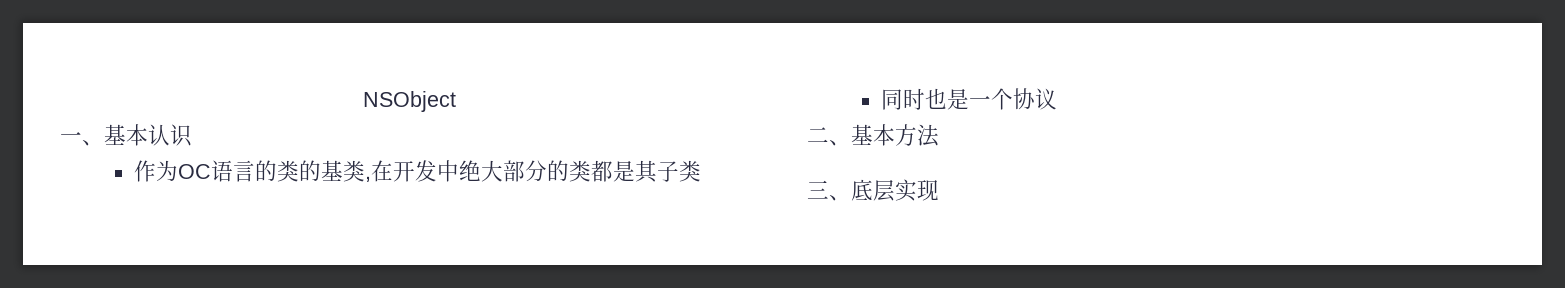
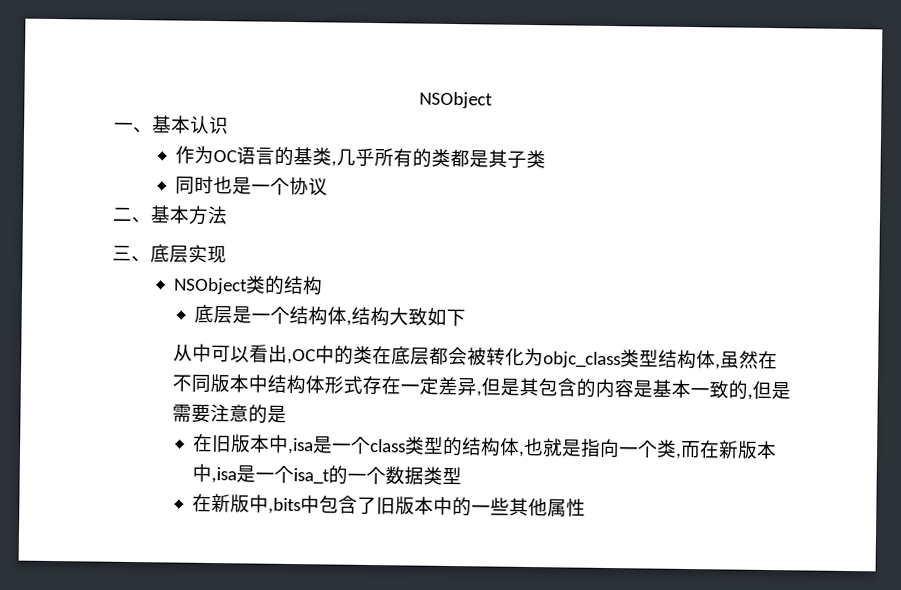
[276,160,321,182] 类的 -> (294, 156) none
[370,160,547,182] 在开发中绝大部分 -> [335,147,413,168] 几乎所有
(939, 190) none -> [172,275,323,296] [193,304,466,327] [173,343,779,370] [172,373,792,400] [172,403,288,424] [192,433,777,460] [191,463,462,485] [191,493,586,518] // NSObject类的结构 // 底层是一个结构体,结构大致如下 // 从中可以看出,OC中的类在底层都会被转化为objc_class类型结构体,虽然在不同版本中结构体形式存在一定差异,但是其包含的内容是基本一致的,但是需要注意的是 // 在旧版本中,isa是一个class类型的结构体,也就是指向一个类,而在新版本中,isa是一个isa_t的一个数据类型 // 在新版中,bits中包含了旧版本中的一些其他属性

